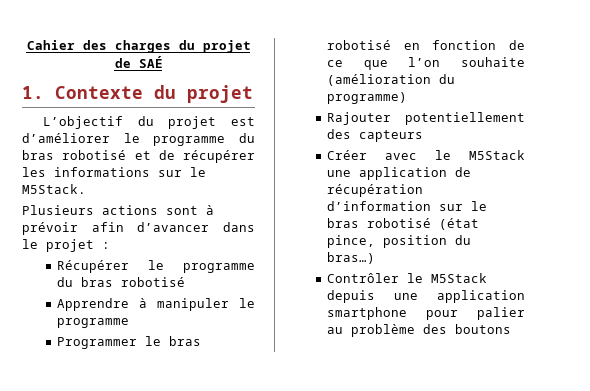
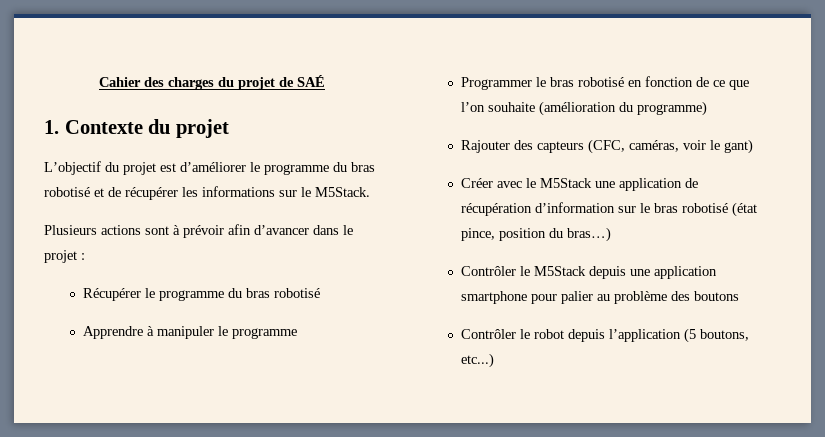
[405,112,525,125] potentiellement -> (510, 146) none
(424, 136) none -> [587,139,753,154] (CFC, caméras, voir le gant)
(512, 329) none -> [460,328,749,343] [460,353,494,368] // Contrôler le robot depuis l’application (5 boutons, etc...)

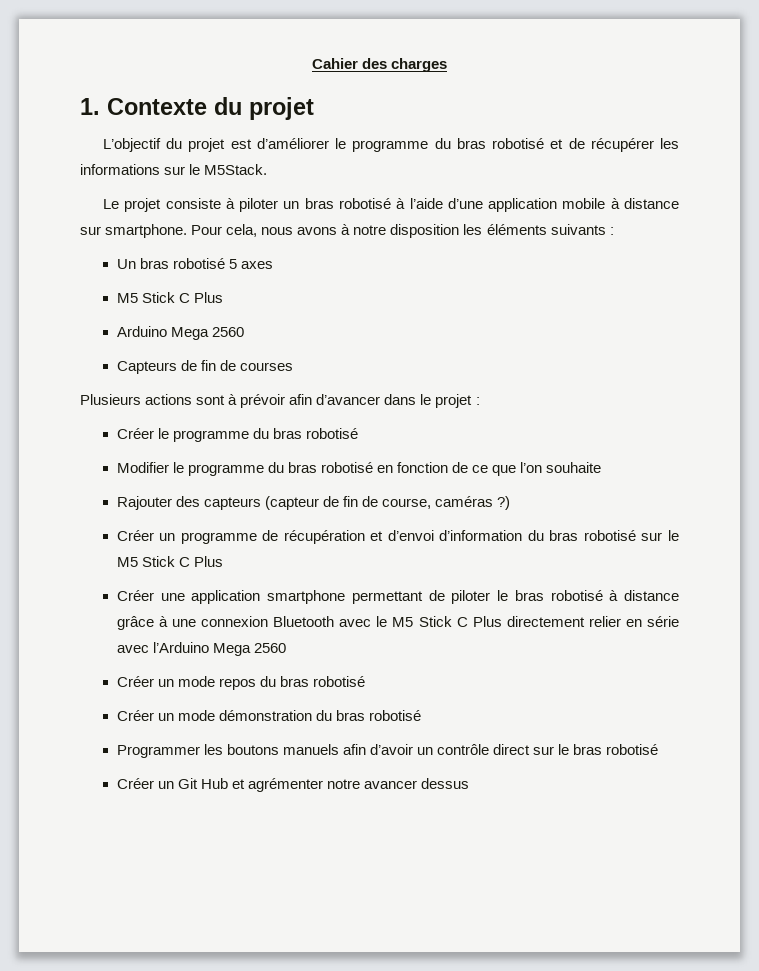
[218,75,325,90] du projet de SAÉ -> (448, 65) none
(370, 192) none -> [102,198,679,212] [80,224,614,238] [116,258,274,269] [116,292,223,303] [116,326,244,340] [116,360,294,374] // Le projet consiste à piloter un bras robotisé à l’aide d’une application mobile à distance sur smartphone. Pour cela, nous avons à notre disposition les éléments suivants : // Un bras robotisé 5 axes // M5 Stick C Plus // Arduino Mega 2560 // Capteurs de fin de courses
[82,288,141,301] Récupérer -> [116,428,154,439] Créer
[82,326,297,339] [460,77,546,90] Apprendre à manipuler le programme // Programmer le -> [116,462,284,476] Modifier le programme du
[538,101,707,116] (amélioration du programme) -> (602, 467) none
[587,139,753,154] [460,178,698,191] [460,202,757,217] [460,227,611,242] [460,266,717,279] [460,291,739,304] [460,328,749,343] [460,353,494,368] (CFC, caméras, voir le gant) // Créer avec le M5Stack une application de récupération d’information sur le bras robotisé (état pince, position du bras…) // Contrôler le M5Stack depuis une application smartphone pour palier au problème des boutons // Contrôler le robot depuis l’application (5 boutons, etc...) -> [264,496,511,510] [116,530,679,544] [116,556,223,567] [116,590,679,604] [116,616,679,630] [116,642,286,656] [116,676,366,690] [116,710,422,721] [116,744,659,758] [116,778,470,792] (capteur de fin de course, caméras ?) // Créer un programme de récupération et d’envoi d’information du bras robotisé sur le M5 Stick C Plus // Créer une application smartphone permettant de piloter le bras robotisé à distance grâce à une connexion Bluetooth avec le M5 Stick C Plus directement relier en série avec l’Arduino Mega 2560 // Créer un mode repos du bras robotisé // Créer un mode démonstration du bras robotisé // Programmer les boutons manuels afin d’avoir un contrôle direct sur le bras robotisé // Créer un Git Hub et agrémenter notre avancer dessus

